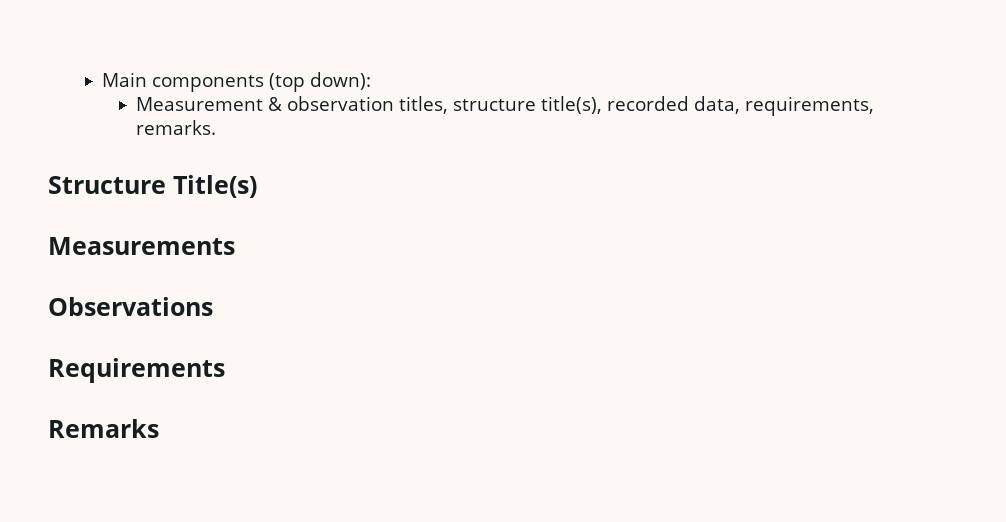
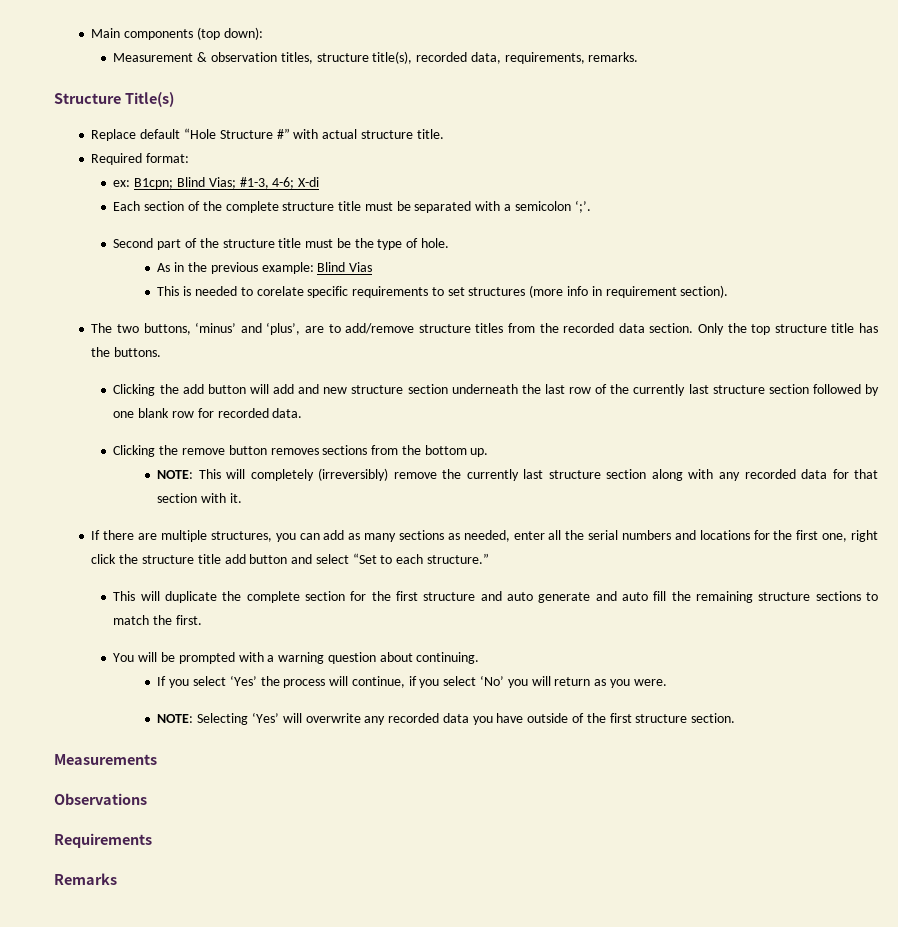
(257, 186) none -> [91,128,444,141] [91,153,190,165] [113,177,320,189] [113,200,591,213] [113,238,450,250] [157,262,373,274] [157,285,729,298] [91,322,878,335] [91,347,162,357] [113,384,879,396] [113,408,303,418] [113,445,489,457] [157,468,879,481] [157,493,243,503] [91,530,878,542] [91,553,489,564] [113,591,878,603] [113,615,202,625] [113,652,480,664] [157,675,667,688] [157,712,736,725] // Replace default “Hole Structure #” with actual structure title. // Required format: // ex: B1cpn; Blind Vias; #1-3, 4-6; X-di // Each section of the complete structure title must be separated with a semicolon ‘;’. // Second part of the structure title must be the type of hole. // As in the previous example: Blind Vias // This is needed to corelate specific requirements to set structures (more info in requirement section). // The two buttons, ‘minus’ and ‘plus’, are to add/remove structure titles from the recorded data section. Only the top structure title has the buttons. // Clicking the add button will add and new structure section underneath the last row of the currently last structure section followed by one blank row for recorded data. // Clicking the remove button removes sections from the bottom up. // NOTE: This will completely (irreversibly) remove the currently last structure section along with any recorded data for that section with it. // If there are multiple structures, you can add as many sections as needed, enter all the serial numbers and locations for the first one, right click the structure title add button and select “Set to each structure.” // This will duplicate the complete section for the first structure and auto generate and auto fill the remaining structure sections to match the first. // You will be prompted with a warning question about continuing. // If you select ‘Yes’ the process will continue, if you select ‘No’ you will return as you were. // NOTE: Selecting ‘Yes’ will overwrite any recorded data you have outside of the first structure section.

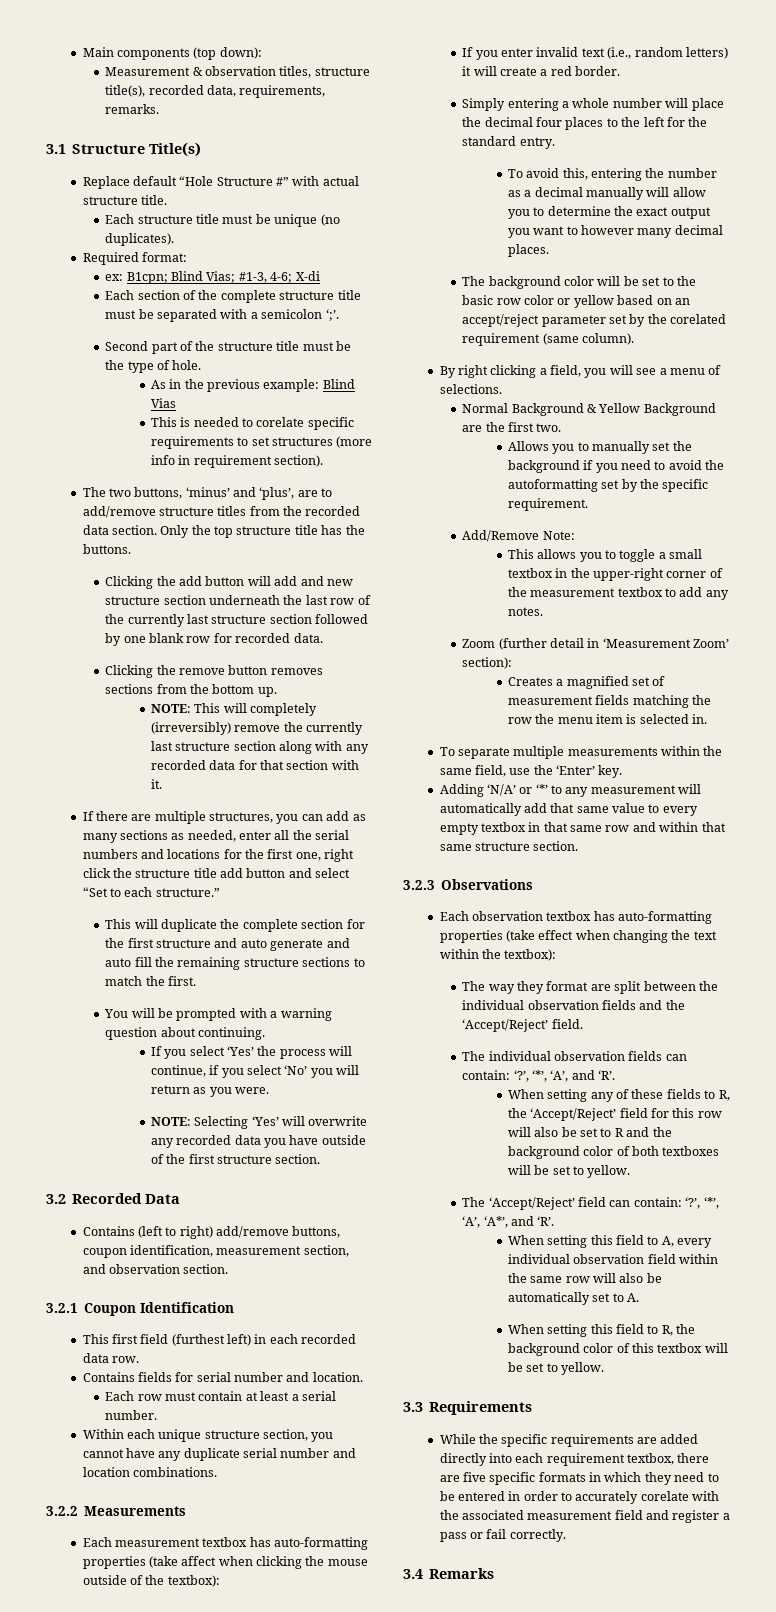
(639, 57) none -> [46,144,66,154] 3.1
(444, 134) none -> [105,214,340,227] [105,233,175,246] // Each structure title must be unique (no duplicates).
[54,754,157,765] [54,793,147,805] [54,833,152,848] Measurements // Observations // Requirements // -> [46,1193,181,1204] [82,1226,341,1239] [82,1245,349,1258] [82,1264,229,1274] [46,1302,235,1316] [82,1334,357,1346] [82,1353,139,1363] [82,1372,363,1382] [105,1391,336,1401] [105,1410,158,1420] [82,1429,334,1442] [82,1448,356,1461] [82,1467,217,1477] [46,1506,187,1516] [82,1537,369,1550] [82,1556,368,1569] [82,1575,220,1587] [462,47,728,60] [462,66,621,76] [462,98,724,111] [462,117,708,130] [462,136,555,149] [507,168,717,181] [507,187,706,200] [507,206,711,219] [507,225,723,238] [507,244,549,257] [462,276,696,289] [462,295,690,308] [462,314,727,327] [462,333,635,346] [439,365,722,378] [439,384,502,394] [462,403,716,416] [462,422,562,432] [507,441,692,454] [507,460,725,473] [507,479,709,492] [507,498,588,511] [462,530,575,542] [507,549,703,562] [507,568,723,581] [507,587,729,600] [507,607,543,616] [462,638,730,650] [462,657,513,669] [507,676,666,689] [507,695,712,708] [507,714,708,724] [439,746,723,759] [439,765,623,778] [439,784,702,797] [439,803,698,816] [439,822,726,835] [439,841,579,851] [403,879,534,890] [439,911,713,924] [439,930,717,943] [439,949,557,961] [462,981,718,994] [462,1000,685,1010] [462,1019,583,1032] [462,1051,687,1061] [462,1070,616,1082] [507,1089,730,1102] [507,1108,722,1121] [507,1127,672,1137] [507,1146,720,1159] [507,1165,631,1178] [462,1197,719,1210] [462,1216,555,1228] [507,1235,713,1248] [507,1254,719,1264] [507,1273,662,1283] [507,1292,640,1305] [507,1324,696,1337] [507,1343,728,1356] [507,1362,605,1375] [403,1401,533,1415] [439,1434,699,1447] [439,1453,710,1466] [439,1472,719,1485] [439,1491,720,1504] [439,1510,730,1523] [439,1529,566,1542] [403,1569,423,1579] 3.2 Recorded Data // Contains (left to right) add/remove buttons, coupon identification, measurement section, and observation section. // 3.2.1 Coupon Identification // This first field (furthest left) in each recorded data row. // Contains fields for serial number and location. // Each row must contain at least a serial number. // Within each unique structure section, you cannot have any duplicate serial number and location combinations. // 3.2.2 Measurements // Each measurement textbox has auto-formatting properties (take affect when clicking the mouse outside of the textbox): // If you enter invalid text (i.e., random letters) it will create a red border. // Simply entering a whole number will place the decimal four places to the left for the standard entry. // To avoid this, entering the number as a decimal manually will allow you to determine the exact output you want to however many decimal places. // The background color will be set to the basic row color or yellow based on an accept/reject parameter set by the corelated requirement (same column). // By right clicking a field, you will see a menu of selections. // Normal Background & Yellow Background are the first two. // Allows you to manually set the background if you need to avoid the autoformatting set by the specific requirement. // Add/Remove Note: // This allows you to toggle a small textbox in the upper-right corner of the measurement textbox to add any notes. // Zoom (further detail in ‘Measurement Zoom’ section): // Creates a magnified set of measurement fields matching the row the menu item is selected in. // To separate multiple measurements within the same field, use the ‘Enter’ key. // Adding ‘N/A’ or ‘*’ to any measurement will automatically add that same value to every empty textbox in that same row and within that same structure section. // 3.2.3 Observations // Each observation textbox has auto-formatting properties (take effect when changing the text within the textbox): // The way they format are split between the individual observation fields and the ‘Accept/Reject’ field. // The individual observation fields can contain: ‘?’, ‘*’, ‘A’, and ‘R’. // When setting any of these fields to R, the ‘Accept/Reject’ field for this row will also be set to R and the background color of both textboxes will be set to yellow. // The ‘Accept/Reject’ field can contain: ‘?’, ‘*’, ‘A’, ‘A*’, and ‘R’. // When setting this field to A, every individual observation field within the same row will also be automatically set to A. // When setting this field to R, the background color of this textbox will be set to yellow. // 3.3 Requirements // While the specific requirements are added directly into each requirement textbox, there are five specific formats in which they need to be entered in order to accurately corelate with the associated measurement field and register a pass or fail correctly. // 3.4

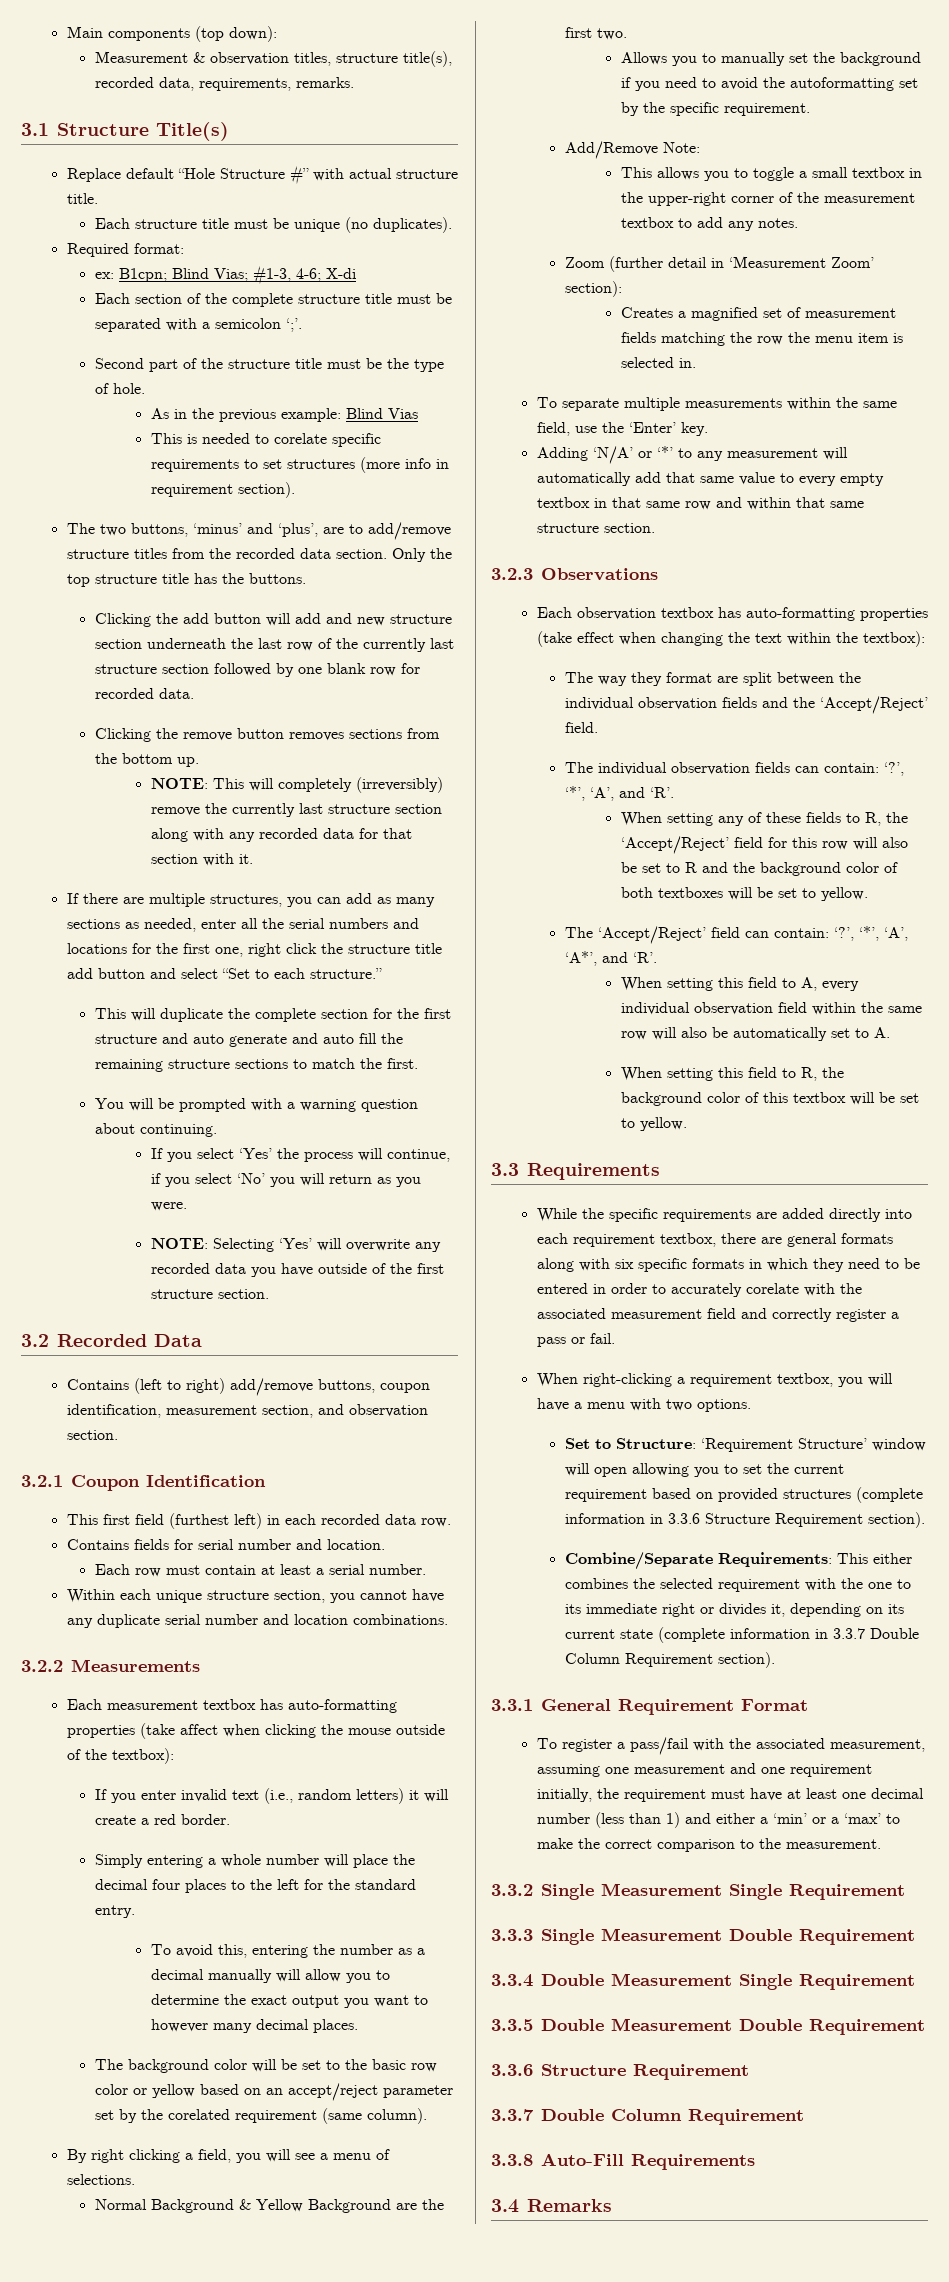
[462,1472,486,1482] five -> [786,1233,893,1247] [536,1258,634,1272] general formats along with six
(670, 1515) none -> [771,1308,832,1322] correctly
[486,1529,566,1542] fail correctly. -> [589,1333,615,1344] [536,1373,893,1387] [536,1398,751,1412] [564,1438,926,1452] [564,1463,844,1477] [564,1487,923,1503] [564,1512,925,1528] [564,1552,912,1570] [564,1578,911,1592] [564,1603,904,1617] [564,1627,919,1643] [564,1652,775,1668] [491,1699,808,1715] [536,1737,925,1755] [536,1763,872,1777] [536,1788,924,1802] [536,1812,900,1828] [536,1838,881,1852] [491,1883,905,1900] [491,1928,915,1945] [491,1973,915,1990] [491,2018,925,2035] [491,2064,749,2080] [491,2109,804,2125] [491,2153,755,2170] fail. // When right-clicking a requirement textbox, you will have a menu with two options. // Set to Structure: ‘Requirement Structure’ window will open allowing you to set the current requirement based on provided structures (complete information in 3.3.6 Structure Requirement section). // Combine/Separate Requirements: This either combines the selected requirement with the one to its immediate right or divides it, depending on its current state (complete information in 3.3.7 Double Column Requirement section). // 3.3.1 General Requirement Format // To register a pass/fail with the associated measurement, assuming one measurement and one requirement initially, the requirement must have at least one decimal number (less than 1) and either a ‘min’ or a ‘max’ to make the correct comparison to the measurement. // 3.3.2 Single Measurement Single Requirement // 3.3.3 Single Measurement Double Requirement // 3.3.4 Double Measurement Single Requirement // 3.3.5 Double Measurement Double Requirement // 3.3.6 Structure Requirement // 3.3.7 Double Column Requirement // 3.3.8 Auto-Fill Requirements

